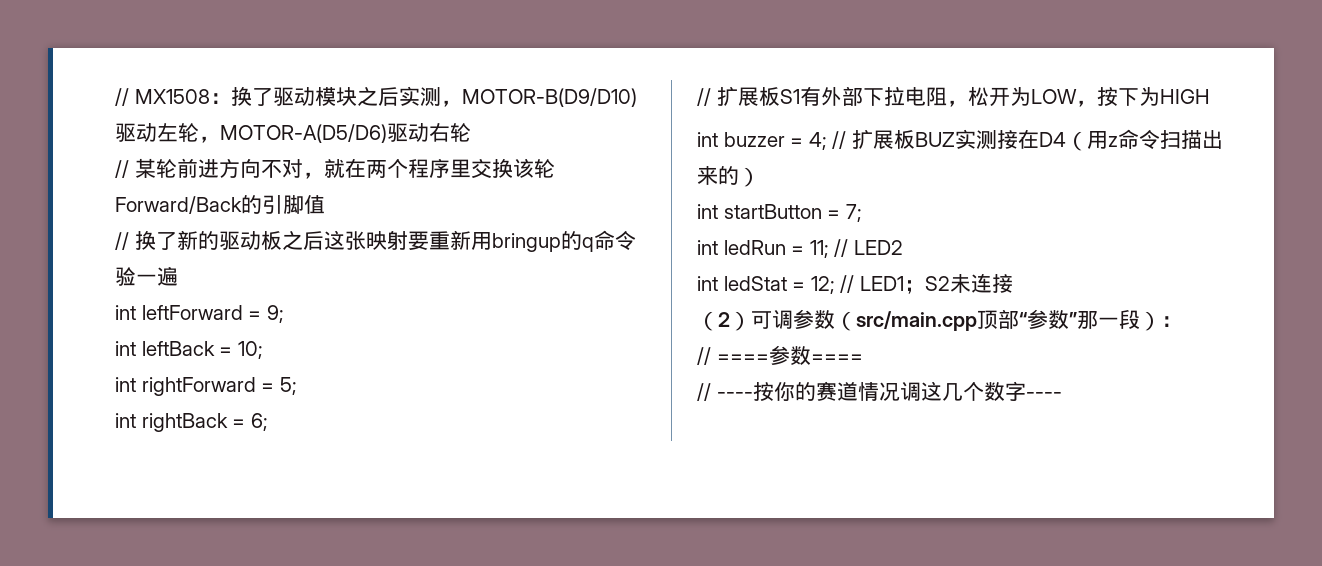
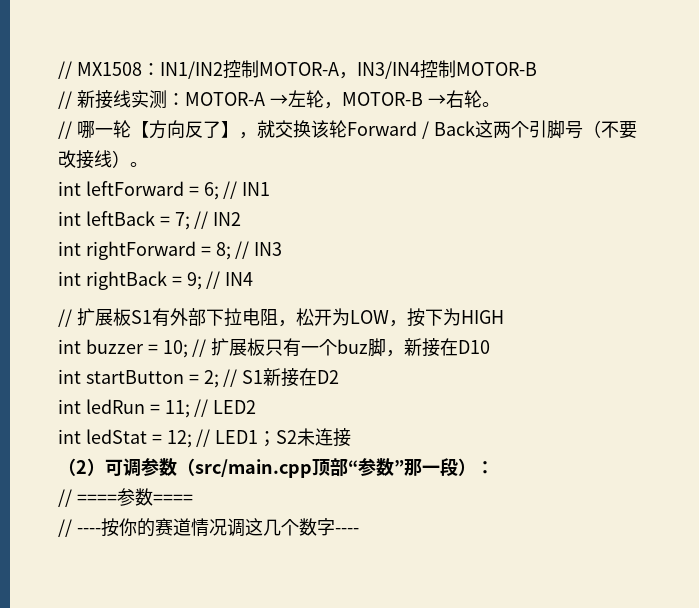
[230,86,637,107] [115,123,429,143] 换了驱动模块之后实测，MOTOR-B(D9/D10)驱动左轮，MOTOR-A(D5/D6)驱动 -> [159,60,537,79] [58,90,446,109] IN1/IN2控制MOTOR-A，IN3/IN4控制MOTOR-B // // 新接线实测：MOTOR-A →左轮，MOTOR-B →
[115,158,555,179] [115,195,325,214] [115,230,636,252] [115,266,178,286] // // 某轮前进方向不对，就在两个程序里交换该轮Forward/Back的引脚值 // // 换了新的驱动板之后这张映射要重新用bringup的q命令验一遍 -> [481,102,500,107] [58,120,637,139] [58,150,148,169] 。 // // 哪一轮【方向反了】，就交换该轮Forward / Back这两个引脚号（不要改接线）。
[266,305,284,323] 9; -> [203,181,271,200] 6; // IN1
[237,341,263,359] 10; -> [174,211,242,230] 7; // IN2
[279,377,297,395] 5; -> [215,241,283,260] 8; // IN3
[250,413,268,431] 6; -> [186,271,254,290] 9; // IN4
[808,129,1223,151] [697,166,760,187] [697,204,862,222] 4; // 扩展板BUZ实测接在D4（用z命令扫描出来的） // int startButton = 7; -> [162,338,491,358] [58,368,340,388] 10; // 扩展板只有一个buz脚，新接在D10 // int startButton = 2; // S1新接在D2

